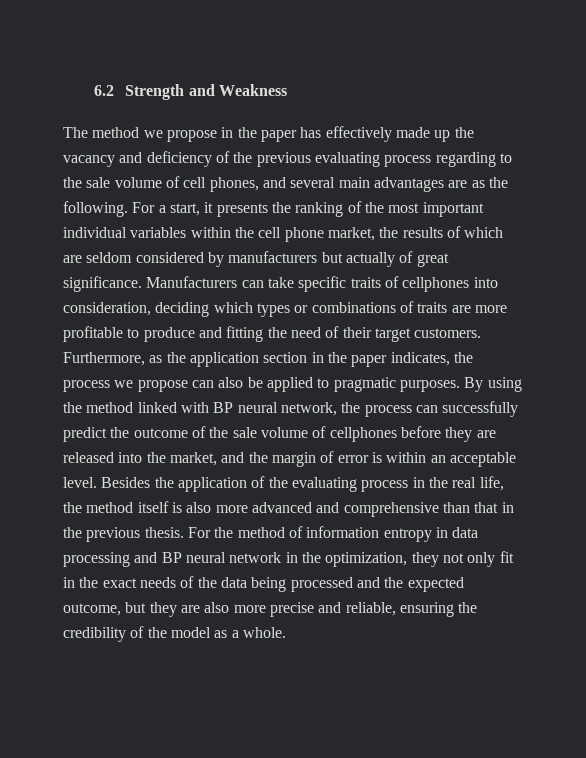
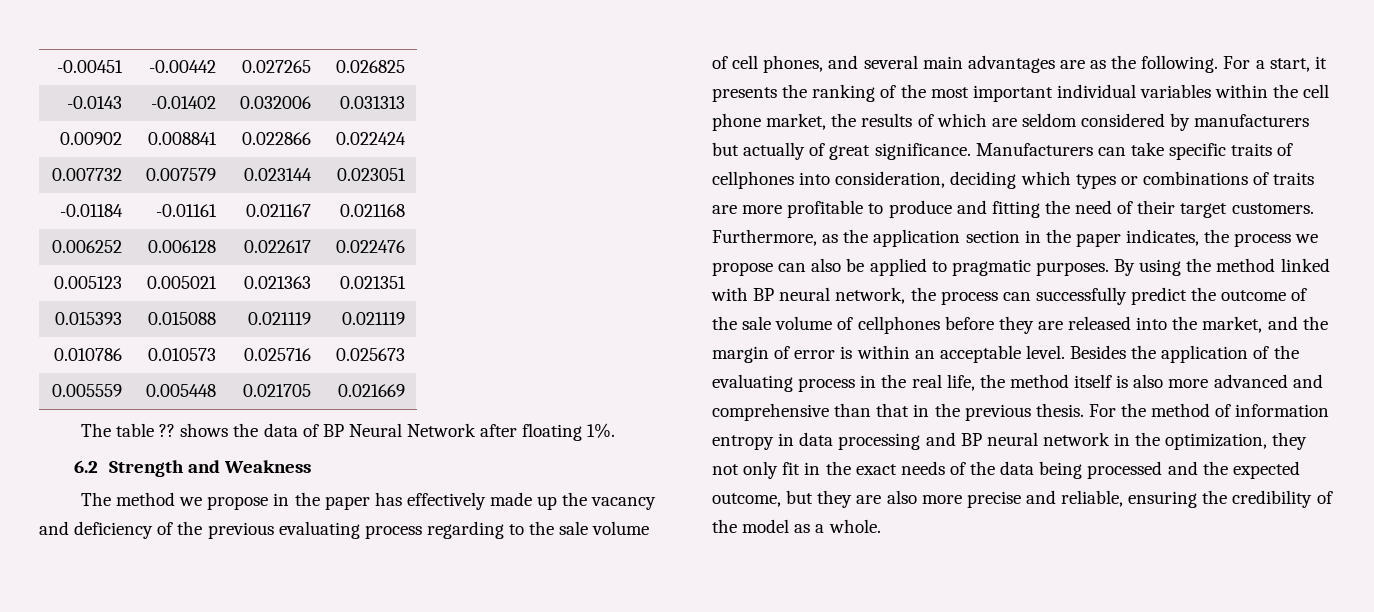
(94, 90) none -> [57,60,124,73] [149,60,217,73] [242,60,312,73] [336,60,406,73] [67,96,123,109] [151,96,217,109] [240,96,312,109] [340,96,406,109] [60,132,123,145] [148,132,218,145] [242,132,312,145] [336,132,407,145] [52,168,123,181] [146,168,217,181] [244,168,313,181] [337,168,407,181] [60,204,124,217] [156,204,218,217] [246,204,312,217] [340,204,406,217] [52,240,123,253] [148,240,217,253] [244,240,312,253] [336,240,406,253] [54,276,123,289] [147,276,218,289] [244,276,312,289] [340,276,407,289] [55,312,123,325] [148,312,217,325] [248,312,312,325] [342,312,406,325] [54,348,123,361] [148,348,217,361] [244,348,312,361] [336,348,406,361] [52,384,123,397] [146,384,217,397] [243,384,312,397] [338,384,406,397] [80,423,616,441] -0.00451 | -0.00442 | 0.027265 | 0.026825 // -0.0143 | -0.01402 | 0.032006 | 0.031313 // 0.00902 | 0.008841 | 0.022866 | 0.022424 // 0.007732 | 0.007579 | 0.023144 | 0.023051 // -0.01184 | -0.01161 | 0.021167 | 0.021168 // 0.006252 | 0.006128 | 0.022617 | 0.022476 // 0.005123 | 0.005021 | 0.021363 | 0.021351 // 0.015393 | 0.015088 | 0.021119 | 0.021119 // 0.010786 | 0.010573 | 0.025716 | 0.025673 // 0.005559 | 0.005448 | 0.021705 | 0.021669 // The table ?? shows the data of BP Neural Network after floating 1%. //

